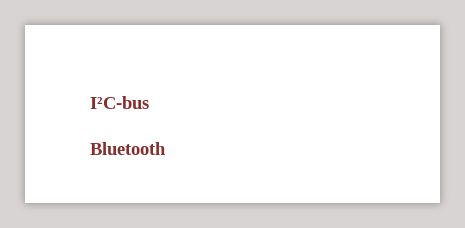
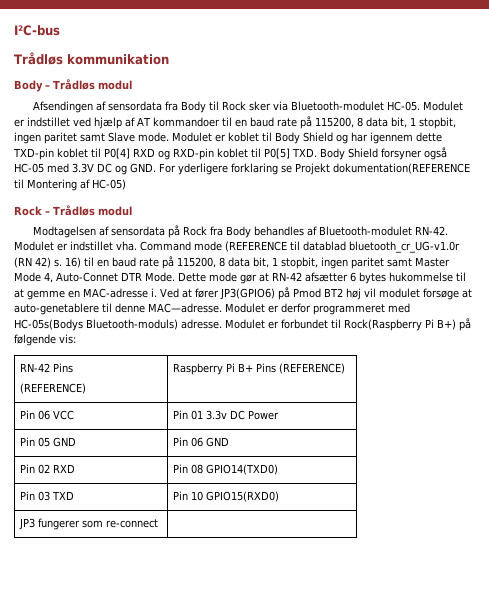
[90,142,166,155] Bluetooth -> [14,52,169,65] [14,79,132,92] [33,101,464,113] [14,116,456,129] [14,132,442,144] [13,147,447,160] [14,163,470,175] [14,179,126,191] [14,205,132,216] [33,225,449,238] [14,241,460,253] [14,256,450,269] [14,272,466,284] [14,287,472,300] [14,303,410,315] [14,318,471,331] [14,334,76,346] [20,363,74,373] [20,383,87,394] [173,363,346,375] [20,410,75,420] [173,410,280,420] [20,437,77,447] [173,437,230,447] [20,464,76,474] [173,464,279,475] [20,491,75,501] [173,491,280,502] [19,518,159,530] Trådløs kommunikation // Body – Trådløs modul // Afsendingen af sensordata fra Body til Rock sker via Bluetooth-modulet HC-05. Modulet er indstillet ved hjælp af AT kommandoer til en baud rate på 115200, 8 data bit, 1 stopbit, ingen paritet samt Slave mode. Modulet er koblet til Body Shield og har igennem dette TXD-pin koblet til P0[4] RXD og RXD-pin koblet til P0[5] TXD. Body Shield forsyner også HC-05 med 3.3V DC og GND. For yderligere forklaring se Projekt dokumentation(REFERENCE til Montering af HC-05) // Rock – Trådløs modul // Modtagelsen af sensordata på Rock fra Body behandles af Bluetooth-modulet RN-42. Modulet er indstillet vha. Command mode (REFERENCE til datablad bluetooth_cr_UG-v1.0r (RN 42) s. 16) til en baud rate på 115200, 8 data bit, 1 stopbit, ingen paritet samt Master Mode 4, Auto-Connet DTR Mode. Dette mode gør at RN-42 afsætter 6 bytes hukommelse til at gemme en MAC-adresse i. Ved at fører JP3(GPIO6) på Pmod BT2 høj vil modulet forsøge at auto-genetablere til denne MAC—adresse. Modulet er derfor programmeret med HC-05s(Bodys Bluetooth-moduls) adresse. Modulet er forbundet til Rock(Raspberry Pi B+) på følgende vis: // RN-42 Pins // (REFERENCE) | Raspberry Pi B+ Pins (REFERENCE) // Pin 06 VCC | Pin 01 3.3v DC Power // Pin 05 GND | Pin 06 GND // Pin 02 RXD | Pin 08 GPIO14(TXD0) // Pin 03 TXD | Pin 10 GPIO15(RXD0) // JP3 fungerer som re-connect |

